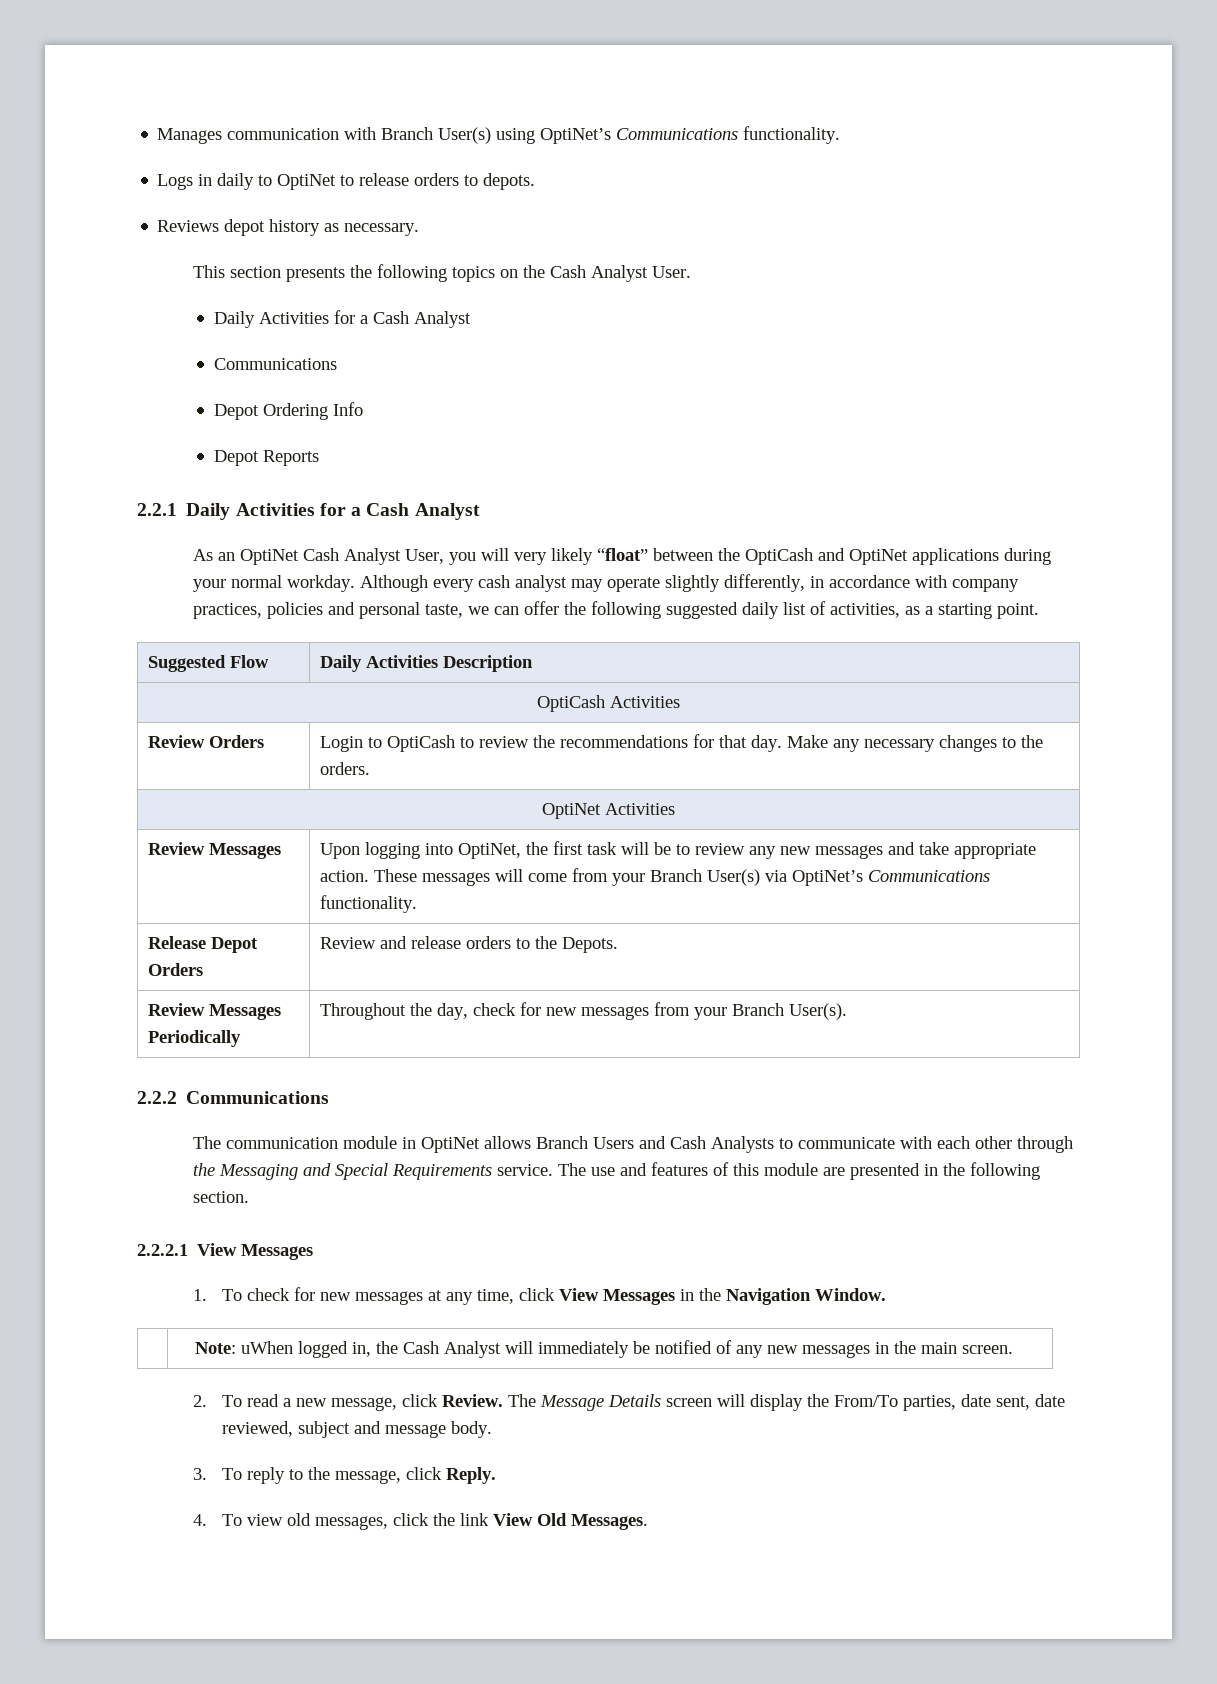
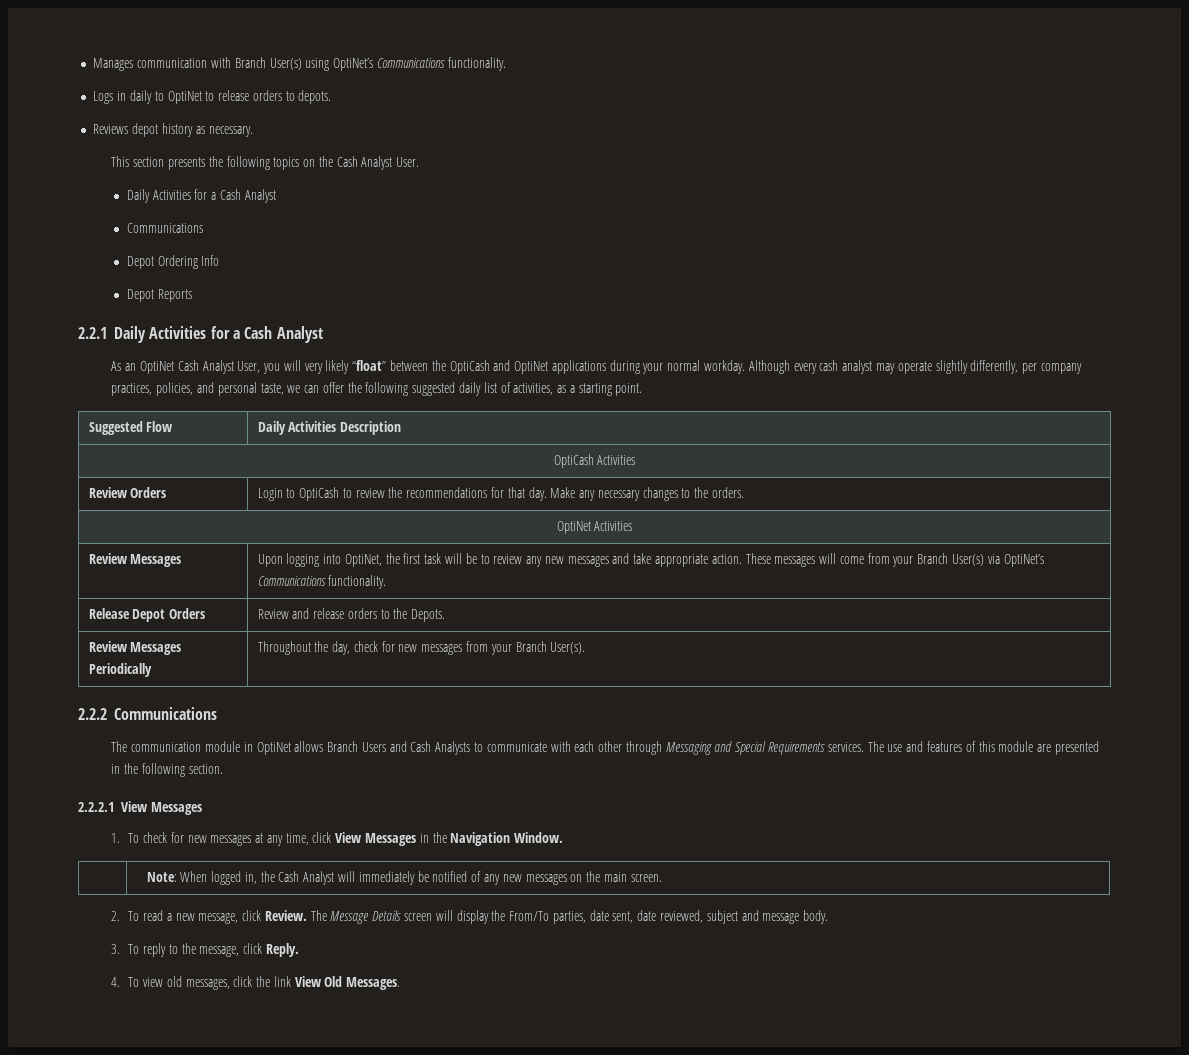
[810,575,948,588] in accordance with -> [1022,363,1038,374] per
[267,602,324,619] policies -> [156,382,194,396] policies,
[193,1163,216,1176] the -> (662, 748) none
[497,1164,554,1176] service. -> [827,742,864,752] services.
[240,1341,293,1354] uWhen -> [180,871,208,882] When
[874,1342,889,1354] in -> [570,874,583,882] on

